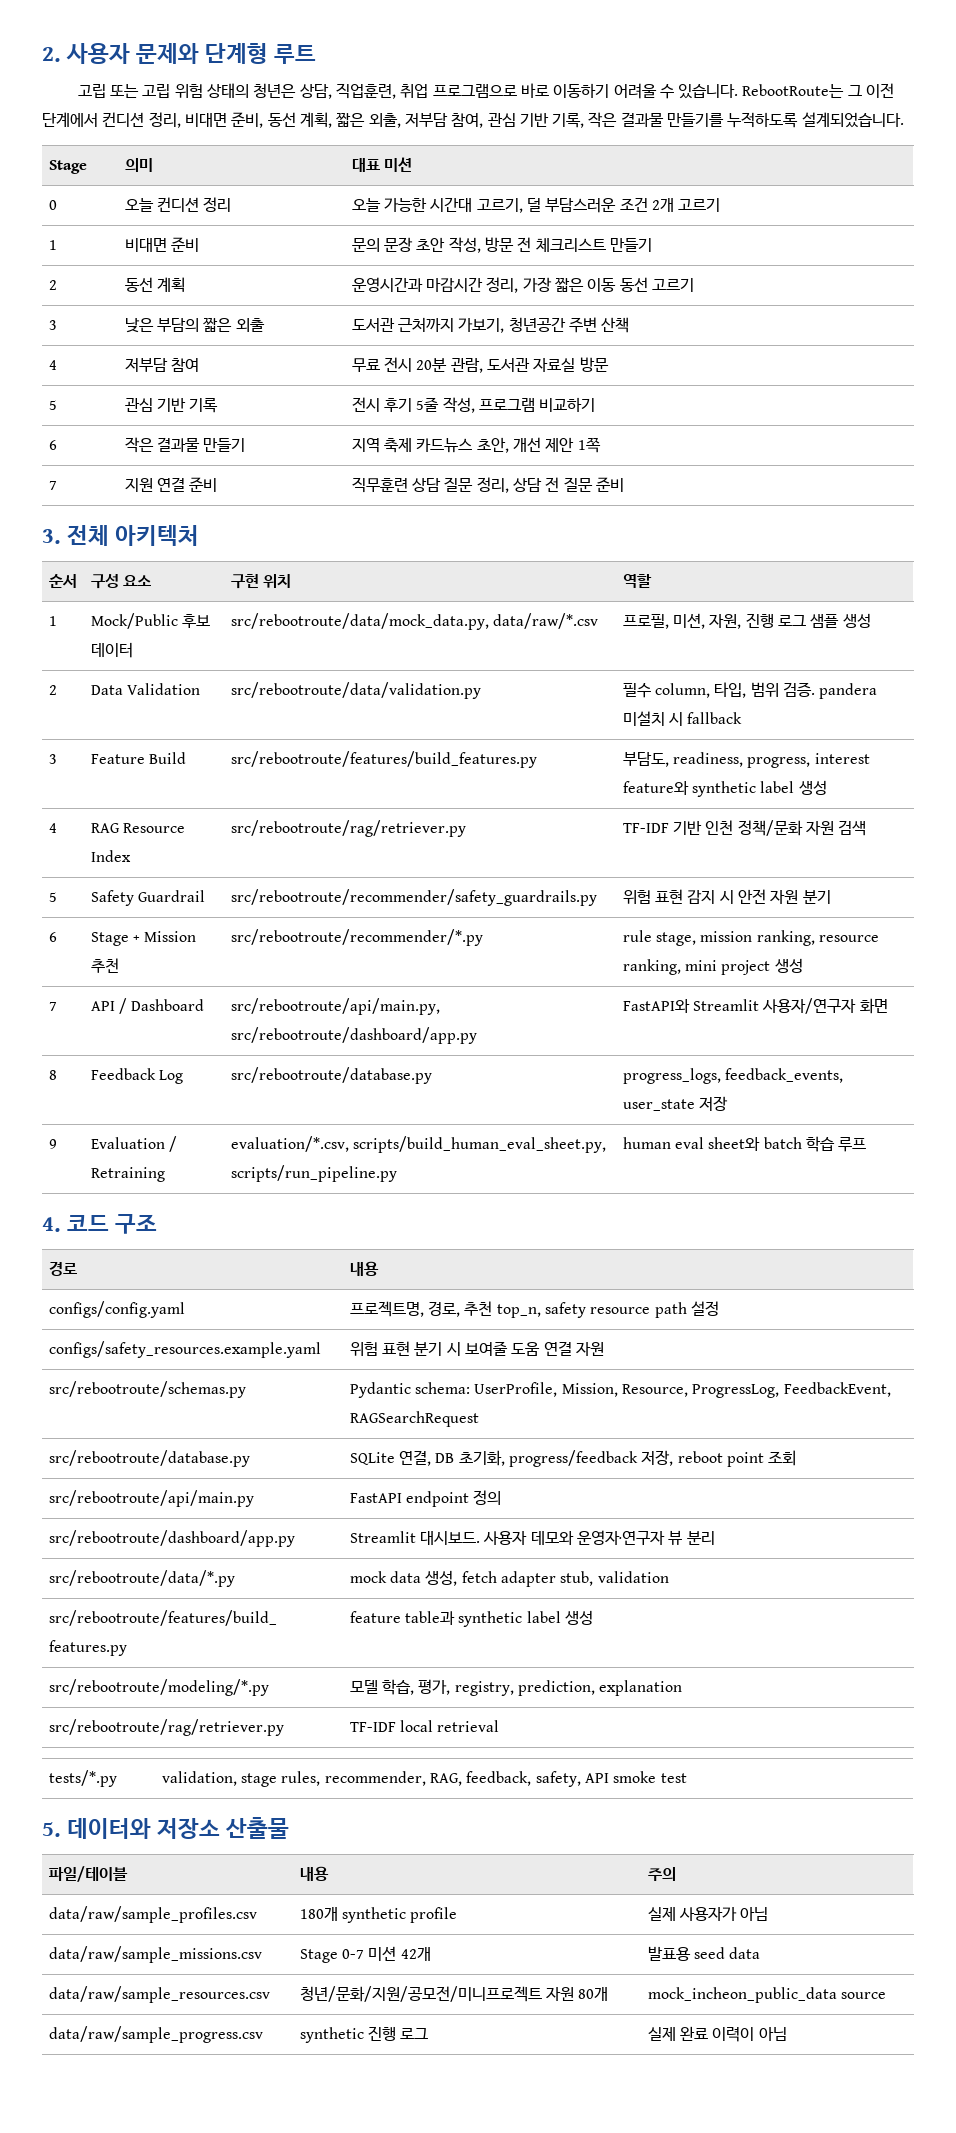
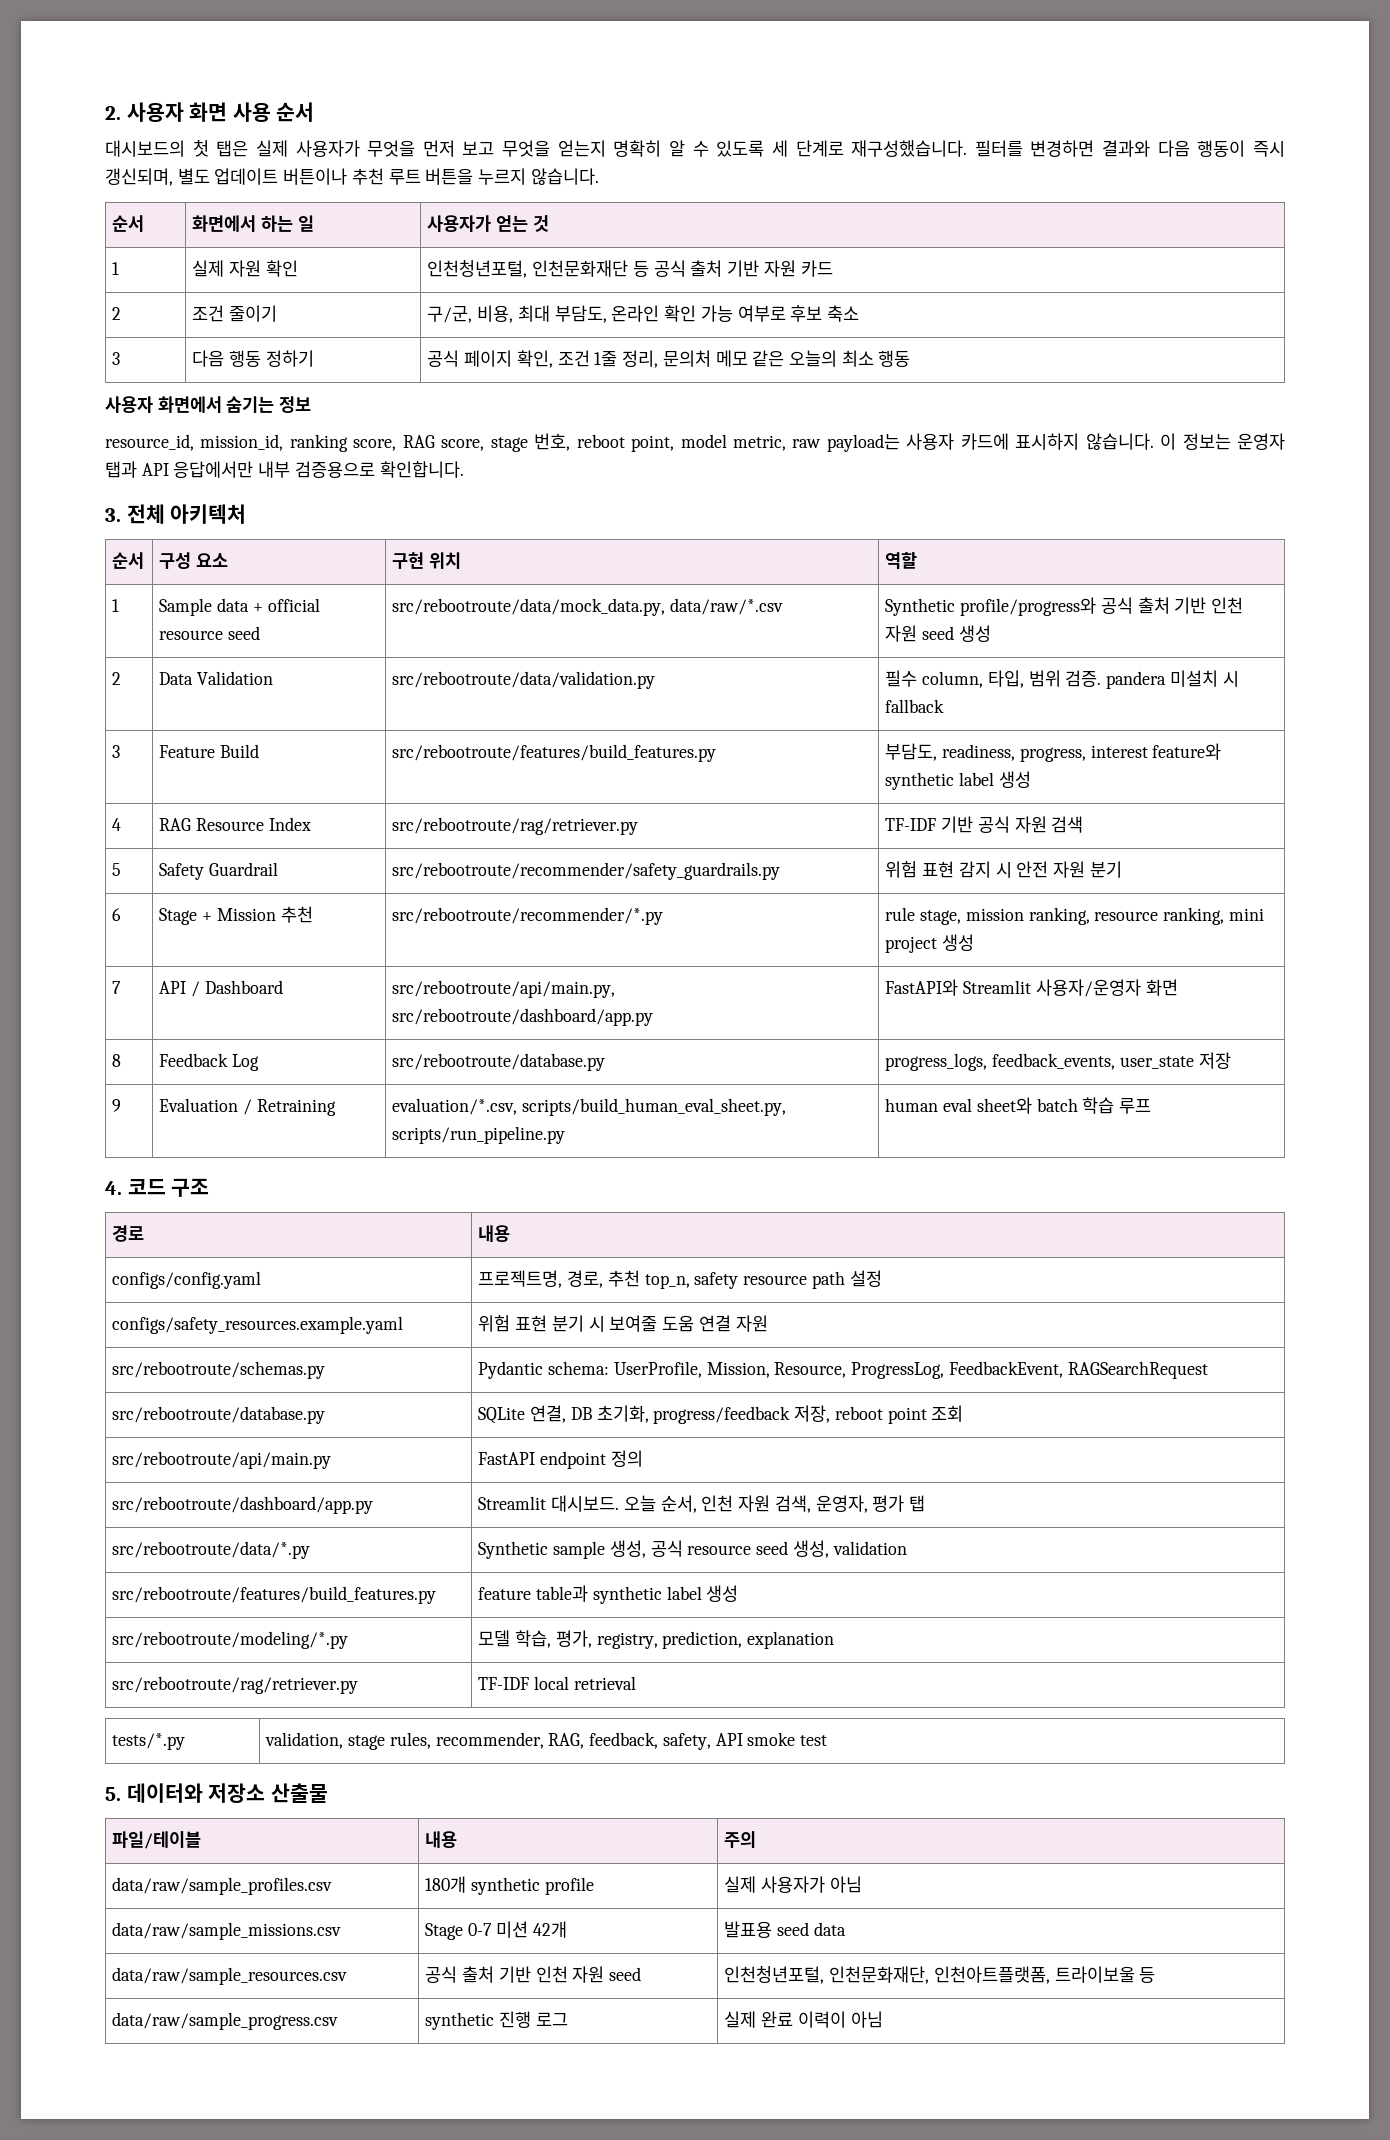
[136,43,317,64] [77,83,895,99] [42,112,904,128] [48,160,87,174] [124,158,153,172] [351,157,413,172] [48,200,57,210] [124,197,232,212] [351,197,721,213] [48,240,57,250] [124,237,200,252] [351,237,653,253] [48,280,57,290] [124,277,186,292] [351,277,695,293] [48,320,57,330] [124,317,265,333] [351,317,630,333] [48,360,57,370] [124,358,200,372] [351,357,609,373] [48,400,57,410] [124,398,219,413] [351,397,596,413] [48,440,57,450] [124,437,246,453] [351,437,601,453] [48,481,57,490] [124,477,218,492] [351,477,625,493] 문제와 단계형 루트 // 고립 또는 고립 위험 상태의 청년은 상담, 직업훈련, 취업 프로그램으로 바로 이동하기 어려울 수 있습니다. RebootRoute는 그 이전 단계에서 컨디션 정리, 비대면 준비, 동선 계획, 짧은 외출, 저부담 참여, 관심 기반 기록, 작은 결과물 만들기를 누적하도록 설계되었습니다. // Stage | 의미 | 대표 미션 // 0 | 오늘 컨디션 정리 | 오늘 가능한 시간대 고르기, 덜 부담스러운 조건 2개 고르기 // 1 | 비대면 준비 | 문의 문장 초안 작성, 방문 전 체크리스트 만들기 // 2 | 동선 계획 | 운영시간과 마감시간 정리, 가장 짧은 이동 동선 고르기 // 3 | 낮은 부담의 짧은 외출 | 도서관 근처까지 가보기, 청년공간 주변 산책 // 4 | 저부담 참여 | 무료 전시 20분 관람, 도서관 자료실 방문 // 5 | 관심 기반 기록 | 전시 후기 5줄 작성, 프로그램 비교하기 // 6 | 작은 결과물 만들기 | 지역 축제 카드뉴스 초안, 개선 제안 1쪽 // 7 | 지원 연결 준비 | 직무훈련 상담 질문 정리, 상담 전 질문 준비 -> [189,102,315,122] [105,140,1286,157] [105,168,599,186] [112,215,145,232] [192,215,314,232] [427,215,549,232] [112,262,120,275] [192,260,298,277] [427,260,833,278] [112,307,122,320] [192,305,278,322] [427,305,859,323] [112,352,121,365] [192,350,314,367] [427,350,911,368] [105,396,312,413] [105,433,1286,452] [105,461,464,478] 화면 사용 순서 // 대시보드의 첫 탭은 실제 사용자가 무엇을 먼저 보고 무엇을 얻는지 명확히 알 수 있도록 세 단계로 재구성했습니다. 필터를 변경하면 결과와 다음 행동이 즉시 갱신되며, 별도 업데이트 버튼이나 추천 루트 버튼을 누르지 않습니다. // 순서 | 화면에서 하는 일 | 사용자가 얻는 것 // 1 | 실제 자원 확인 | 인천청년포털, 인천문화재단 등 공식 출처 기반 자원 카드 // 2 | 조건 줄이기 | 구/군, 비용, 최대 부담도, 온라인 확인 가능 여부로 후보 축소 // 3 | 다음 행동 정하기 | 공식 페이지 확인, 조건 1줄 정리, 문의처 메모 같은 오늘의 최소 행동 // 사용자 화면에서 숨기는 정보 // resource_id, mission_id, ranking score, RAG score, stage 번호, reboot point, model metric, raw payload는 사용자 카드에 표시하지 않습니다. 이 정보는 운영자 탭과 API 응답에서만 내부 검증용으로 확인합니다.
[90,613,211,629] [90,642,133,658] [230,613,599,630] [622,613,840,629] Mock/Public 후보 데이터 | src/rebootroute/data/mock_data.py, data/raw/*.csv | 프로필, 미션, 자원, 진행 로그 샘플 -> [159,598,320,616] [159,626,261,640] [392,598,784,616] [885,597,1244,616] [885,625,955,642] Sample data + official resource seed | src/rebootroute/data/mock_data.py, data/raw/*.csv | Synthetic profile/progress와 공식 출처 기반 인천 자원 seed
[705,820,803,836] 인천 정책/문화 -> [977,816,1010,833] 공식
[762,998,857,1014] 사용자/연구자 -> [1035,979,1141,997] 사용자/운영자
[483,1530,715,1545] [48,1570,235,1587] [349,1570,594,1587] 사용자 데모와 운영자·연구자 뷰 분리 // src/rebootroute/data/*.py | mock data 생성, fetch adapter stub, -> [623,1495,925,1513] [112,1541,311,1559] [478,1540,829,1559] 오늘 순서, 인천 자원 검색, 운영자, 평가 탭 // src/rebootroute/data/*.py | Synthetic sample 생성, 공식 resource seed 생성,
[299,1986,609,2002] [647,1987,887,2003] 청년/문화/지원/공모전/미니프로젝트 자원 80개 | mock_incheon_public_data source -> [425,1966,642,1983] [724,1966,1156,1984] 공식 출처 기반 인천 자원 seed | 인천청년포털, 인천문화재단, 인천아트플랫폼, 트라이보울 등

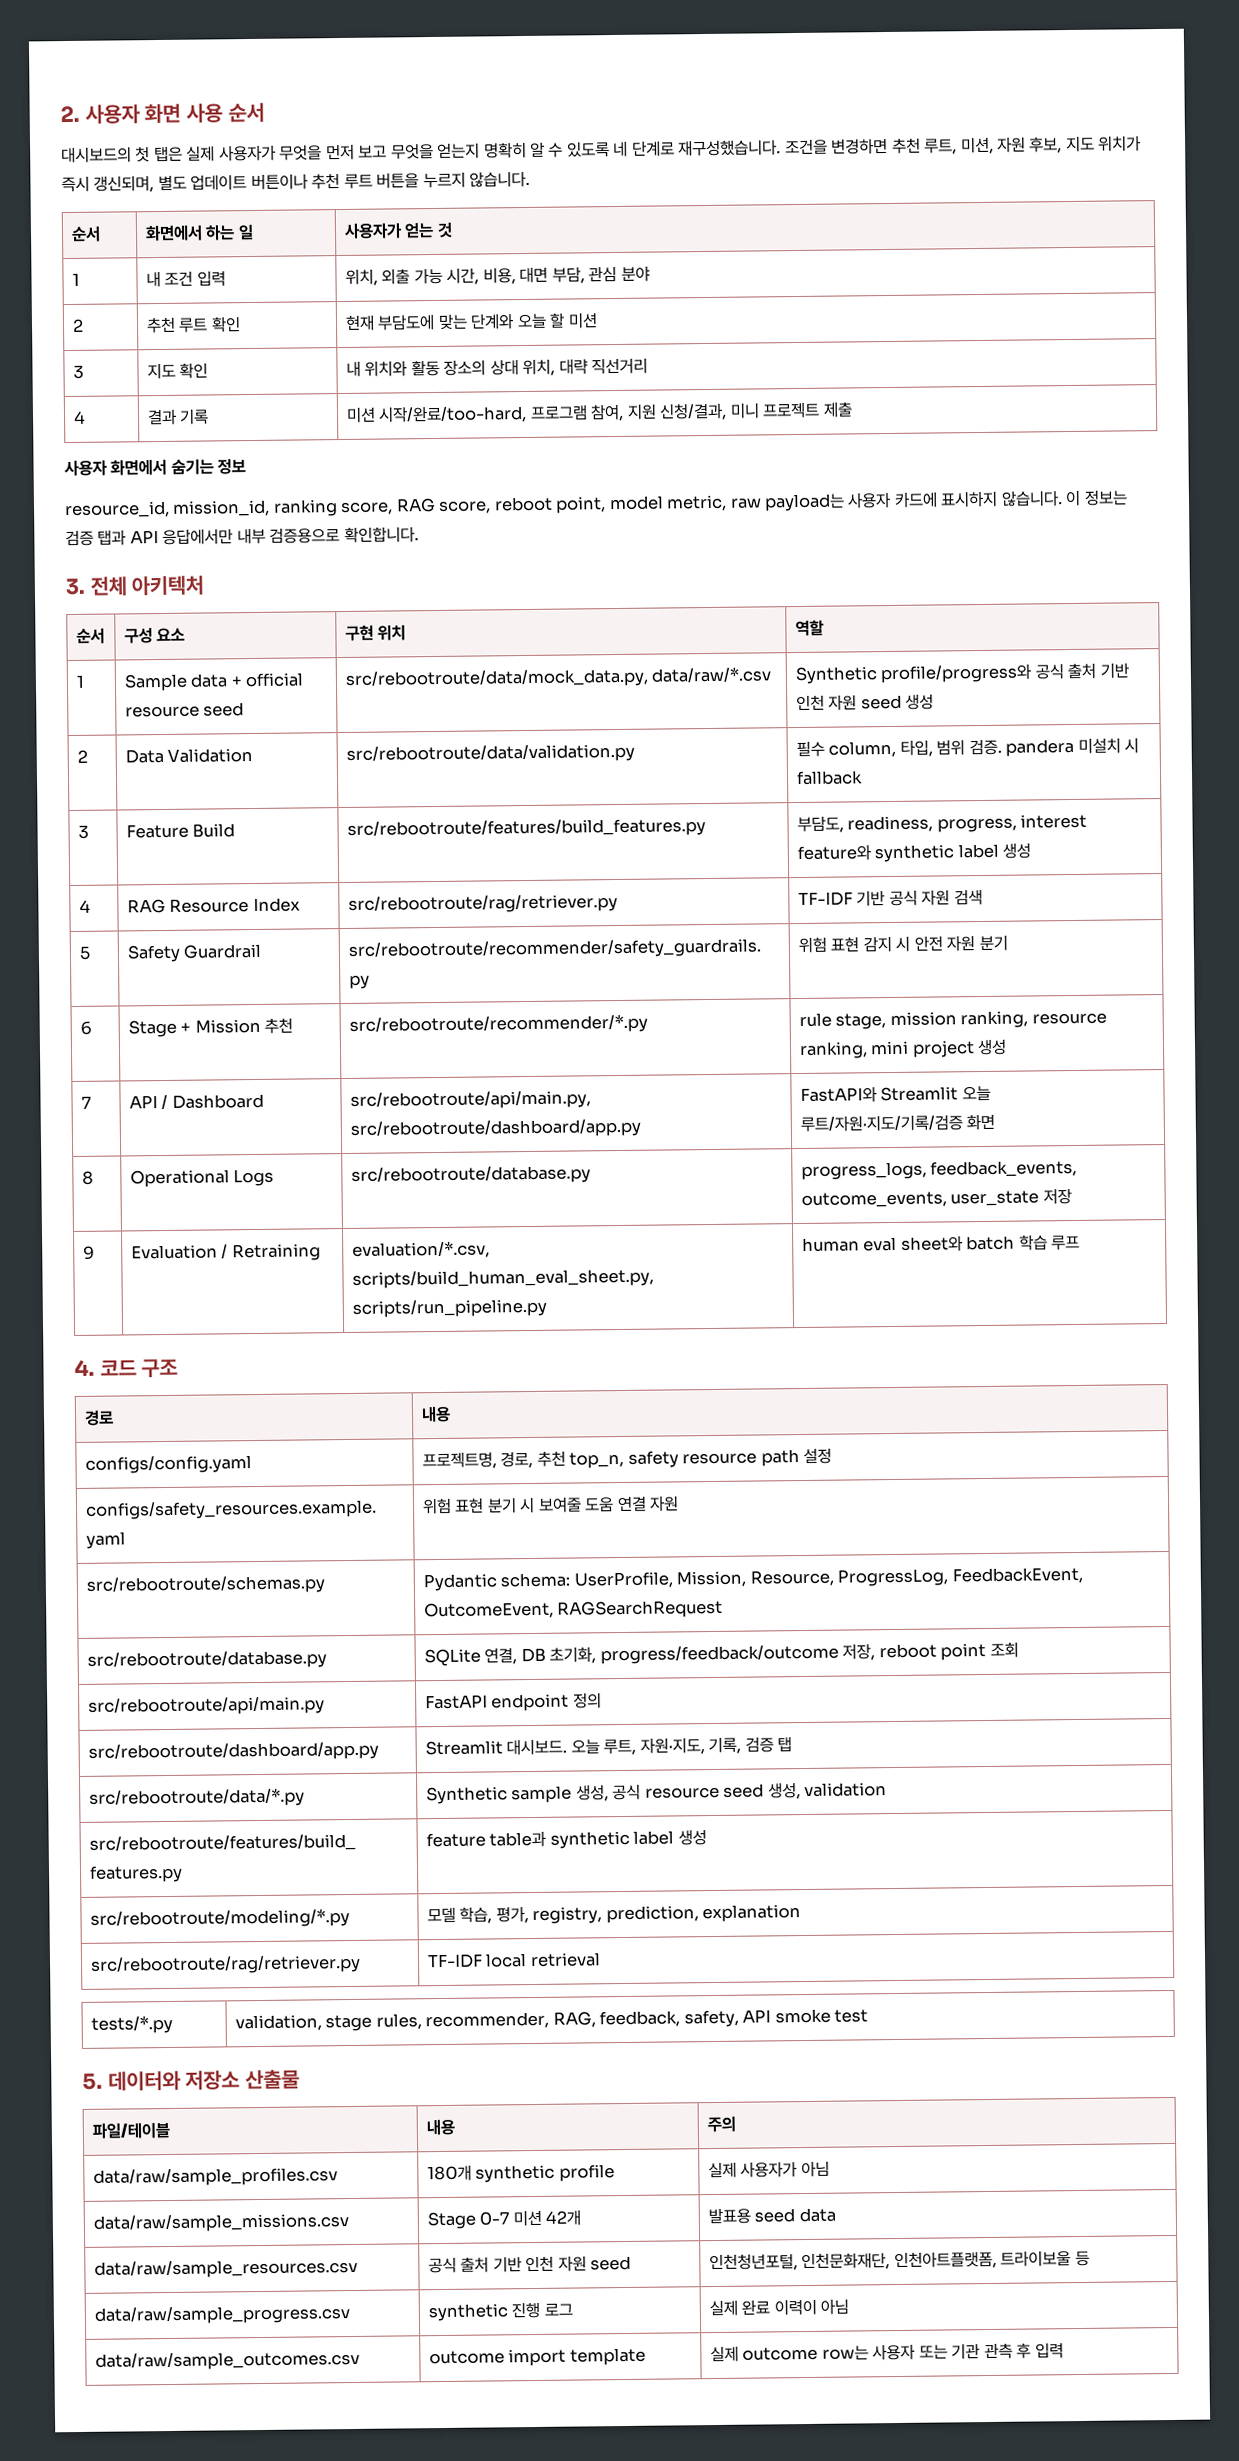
[771,140,788,157] 세 -> [613,140,629,158] 네
[974,140,1246,157] 필터를 변경하면 결과와 다음 행동이 -> [784,135,1142,156] 조건을 변경하면 추천 루트, 미션, 자원 후보, 지도 위치가
[192,260,298,277] [427,260,833,278] [112,307,122,320] [192,305,278,322] [427,305,859,323] [112,352,121,365] [192,350,314,367] [427,350,911,368] 실제 자원 확인 | 인천청년포털, 인천문화재단 등 공식 출처 기반 자원 카드 // 2 | 조건 줄이기 | 구/군, 비용, 최대 부담도, 온라인 확인 가능 여부로 후보 축소 // 3 | 다음 행동 정하기 | 공식 페이지 확인, 조건 1줄 정리, 문의처 메모 같은 오늘의 최소 행동 -> [145,270,226,288] [344,265,650,286] [71,318,84,332] [145,316,241,334] [344,312,598,331] [72,364,84,379] [146,362,209,380] [345,357,649,377] [72,410,86,424] [146,408,210,426] [345,401,853,424] 내 조건 입력 | 위치, 외출 가능 시간, 비용, 대면 부담, 관심 분야 // 2 | 추천 루트 확인 | 현재 부담도에 맞는 단계와 오늘 할 미션 // 3 | 지도 확인 | 내 위치와 활동 장소의 상대 위치, 대략 직선거리 // 4 | 결과 기록 | 미션 시작/완료/too-hard, 프로그램 참여, 지원 신청/결과, 미니 프로젝트 제출
[490,433,571,452] stage 번호, -> (492, 507) none
[1237,433,1286,450] 운영자 -> [65,530,94,547] 검증
[1035,979,1141,997] 사용자/운영자 -> [961,1085,991,1102] [799,1114,963,1133] 오늘 루트/자원·지도/기록/검증
[159,1053,260,1071] Feedback Log -> [129,1168,275,1188] Operational Logs
(1116, 1061) none -> [800,1191,947,1209] outcome_events,
(1063, 1369) none -> [423,1601,554,1620] OutcomeEvent,
[653,1406,791,1424] progress/feedback -> [599,1644,839,1665] progress/feedback/outcome
[660,1495,905,1513] 순서, 인천 자원 검색, 운영자, 평가 -> [603,1736,774,1756] 루트, 자원·지도, 기록, 검증
(883, 2019) none -> [94,2350,360,2371] [428,2347,646,2367] [709,2342,1064,2363] // data/raw/sample_outcomes.csv | outcome import template | 실제 outcome row는 사용자 또는 기관 관측 후 입력

